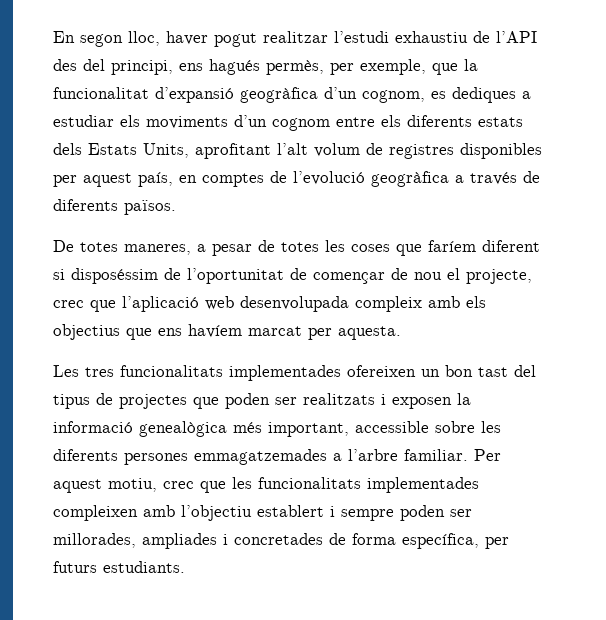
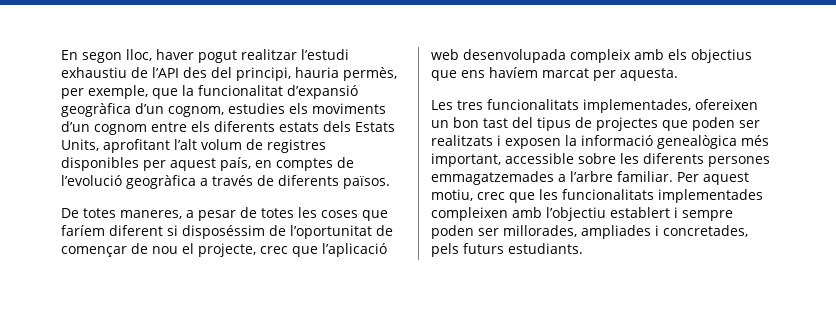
[179,59,260,75] ens hagués -> [295,67,339,78] hauria
[431,87,531,103] [53,115,114,127] es dediques a estudiar -> [228,103,285,114] estudies
[229,365,341,381] implementades -> [583,99,691,113] implementades,
[234,533,509,549] concretades de forma específica, per -> [663,225,748,237] [431,243,459,257] concretades, pels

